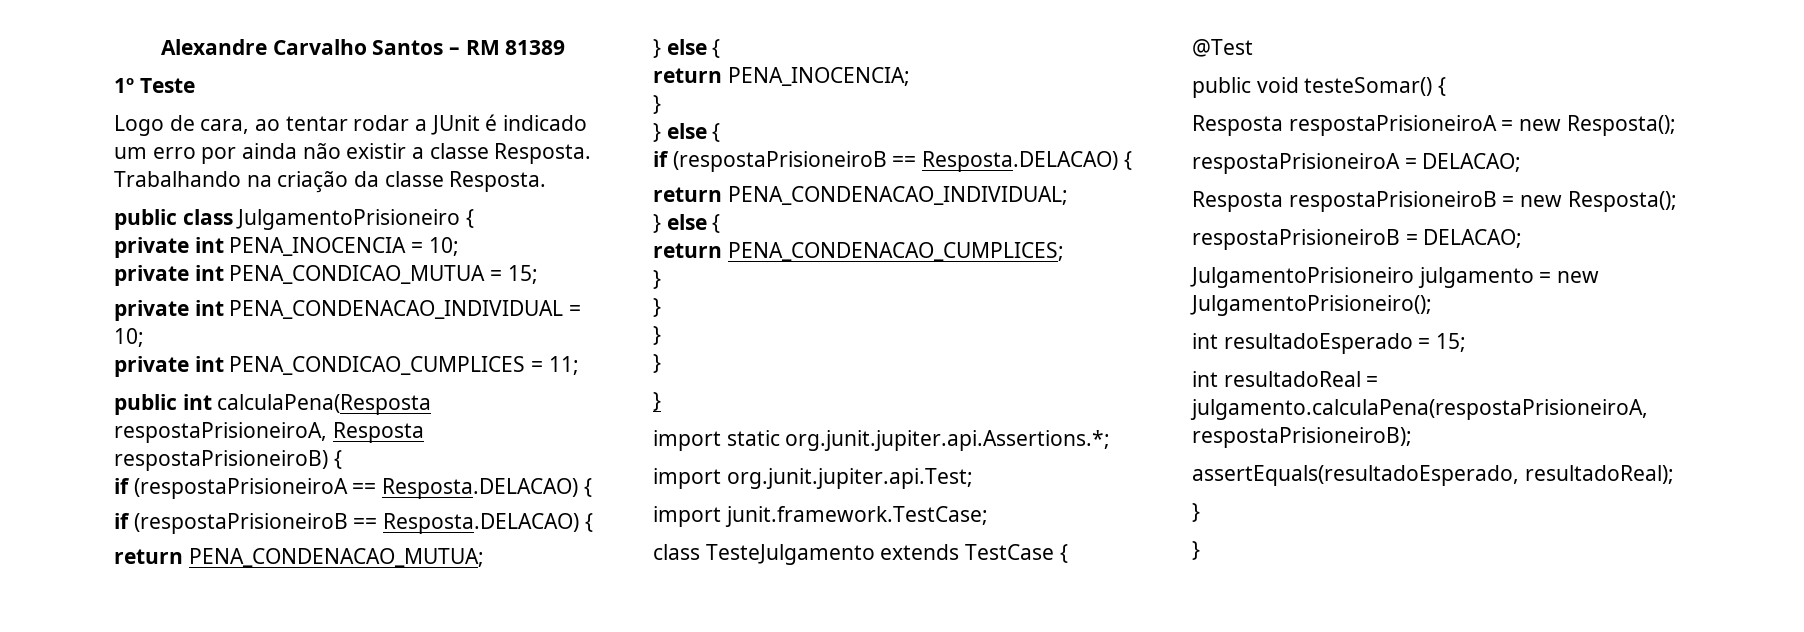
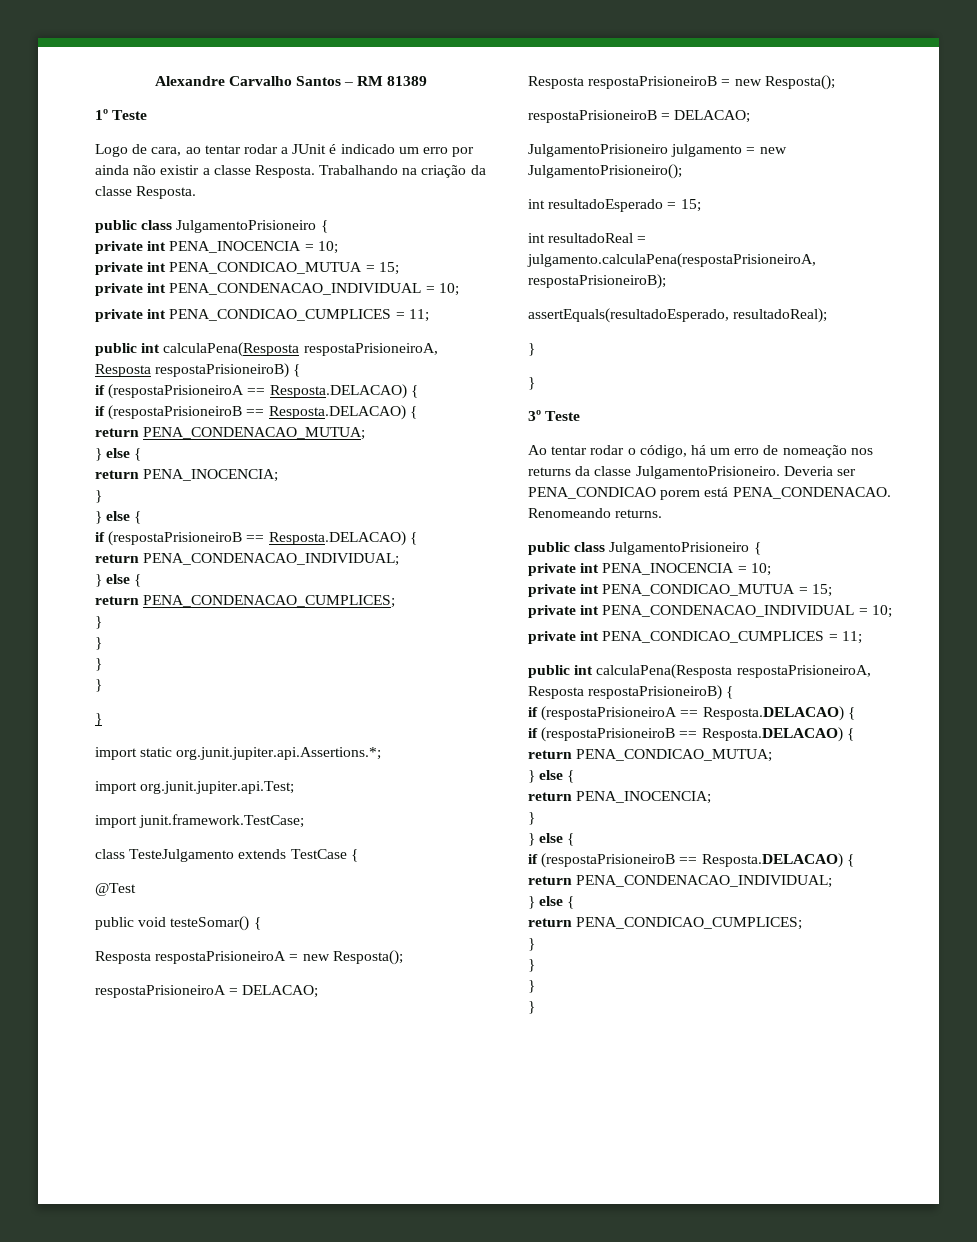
(1200, 550) none -> [528,410,581,421] [528,445,873,458] [528,466,856,479] [528,487,891,500] [528,508,663,518] [528,542,761,555] [528,563,771,576] [528,584,832,597] [528,605,892,618] [528,631,862,644] [528,664,871,679] [528,685,734,700] [528,706,855,721] [528,727,854,742] [528,749,773,762] [528,770,575,783] [528,791,712,804] [528,812,535,825] [528,833,575,846] [528,853,854,868] [528,875,833,888] [528,896,575,909] [528,917,803,930] [528,938,535,951] [528,959,535,972] [528,980,535,993] [528,1001,535,1014] // 3º Teste // Ao tentar rodar o código, há um erro de nomeação nos returns da classe JulgamentoPrisioneiro. Deveria ser PENA_CONDICAO porem está PENA_CONDENACAO. Renomeando returns. // public class JulgamentoPrisioneiro { // private int PENA_INOCENCIA = 10; // private int PENA_CONDICAO_MUTUA = 15; // private int PENA_CONDENACAO_INDIVIDUAL = 10; // private int PENA_CONDICAO_CUMPLICES = 11; // public int calculaPena(Resposta respostaPrisioneiroA, Resposta respostaPrisioneiroB) { // if (respostaPrisioneiroA == Resposta.DELACAO) { // if (respostaPrisioneiroB == Resposta.DELACAO) { // return PENA_CONDICAO_MUTUA; // } else { // return PENA_INOCENCIA; // } // } else { // if (respostaPrisioneiroB == Resposta.DELACAO) { // return PENA_CONDENACAO_INDIVIDUAL; // } else { // return PENA_CONDICAO_CUMPLICES; // } // } // } // }

